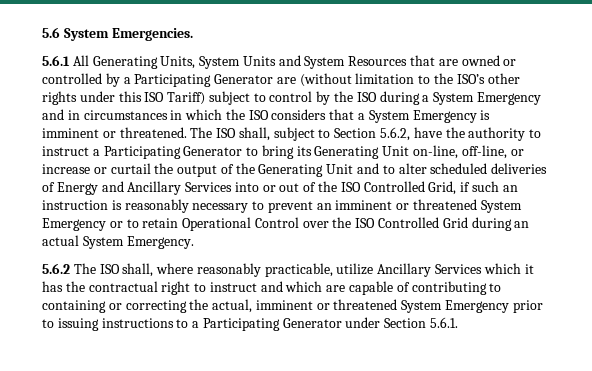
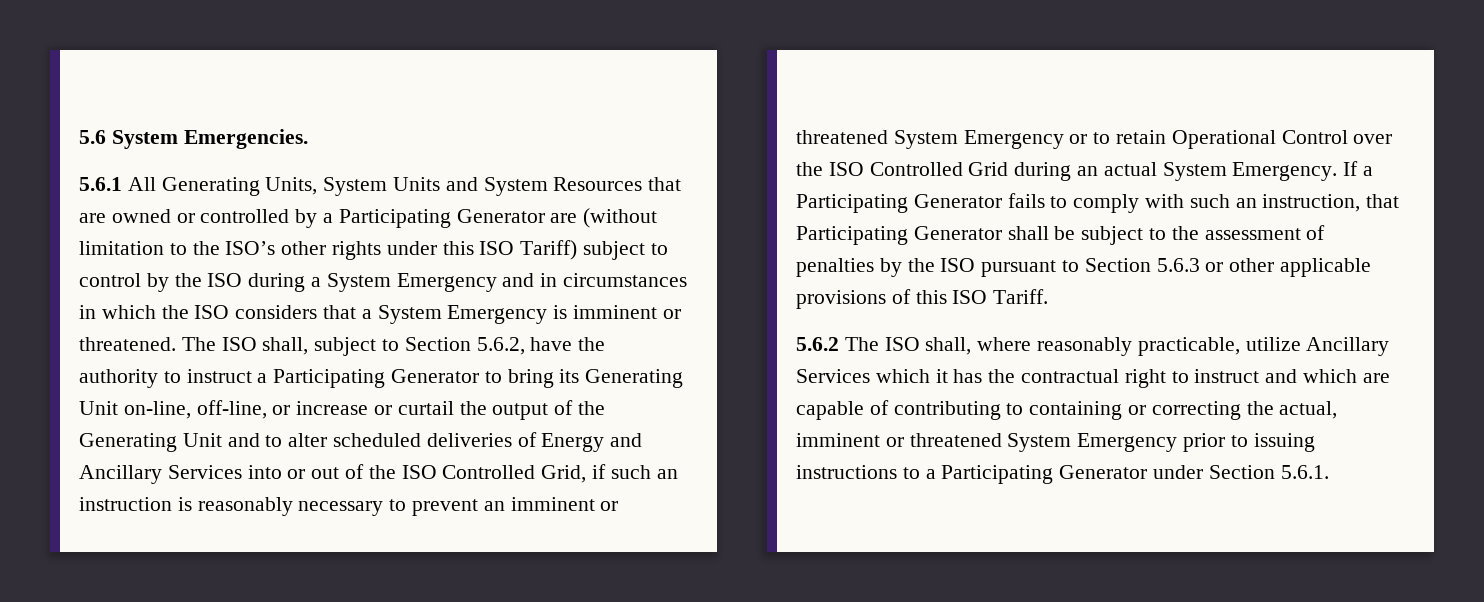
(194, 242) none -> [1343,161,1374,176] [796,193,1400,213] [796,225,1326,245] [796,258,1372,277] [796,289,1049,309] If a Participating Generator fails to comply with such an instruction, that Participating Generator shall be subject to the assessment of penalties by the ISO pursuant to Section 5.6.3 or other applicable provisions of this ISO Tariff.

